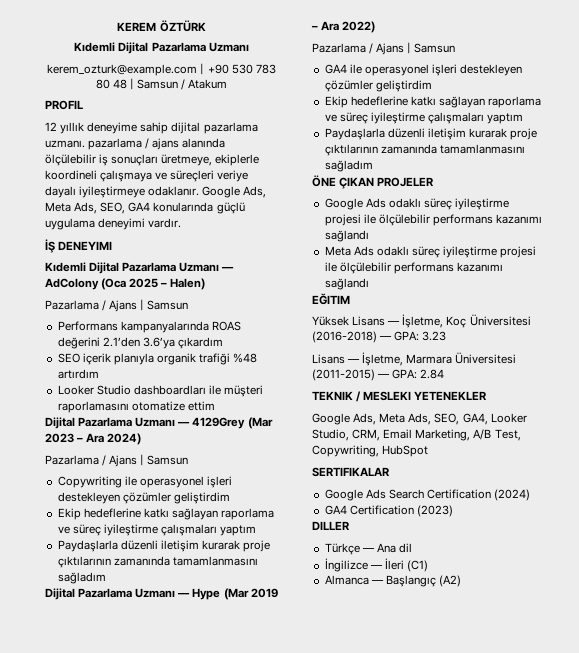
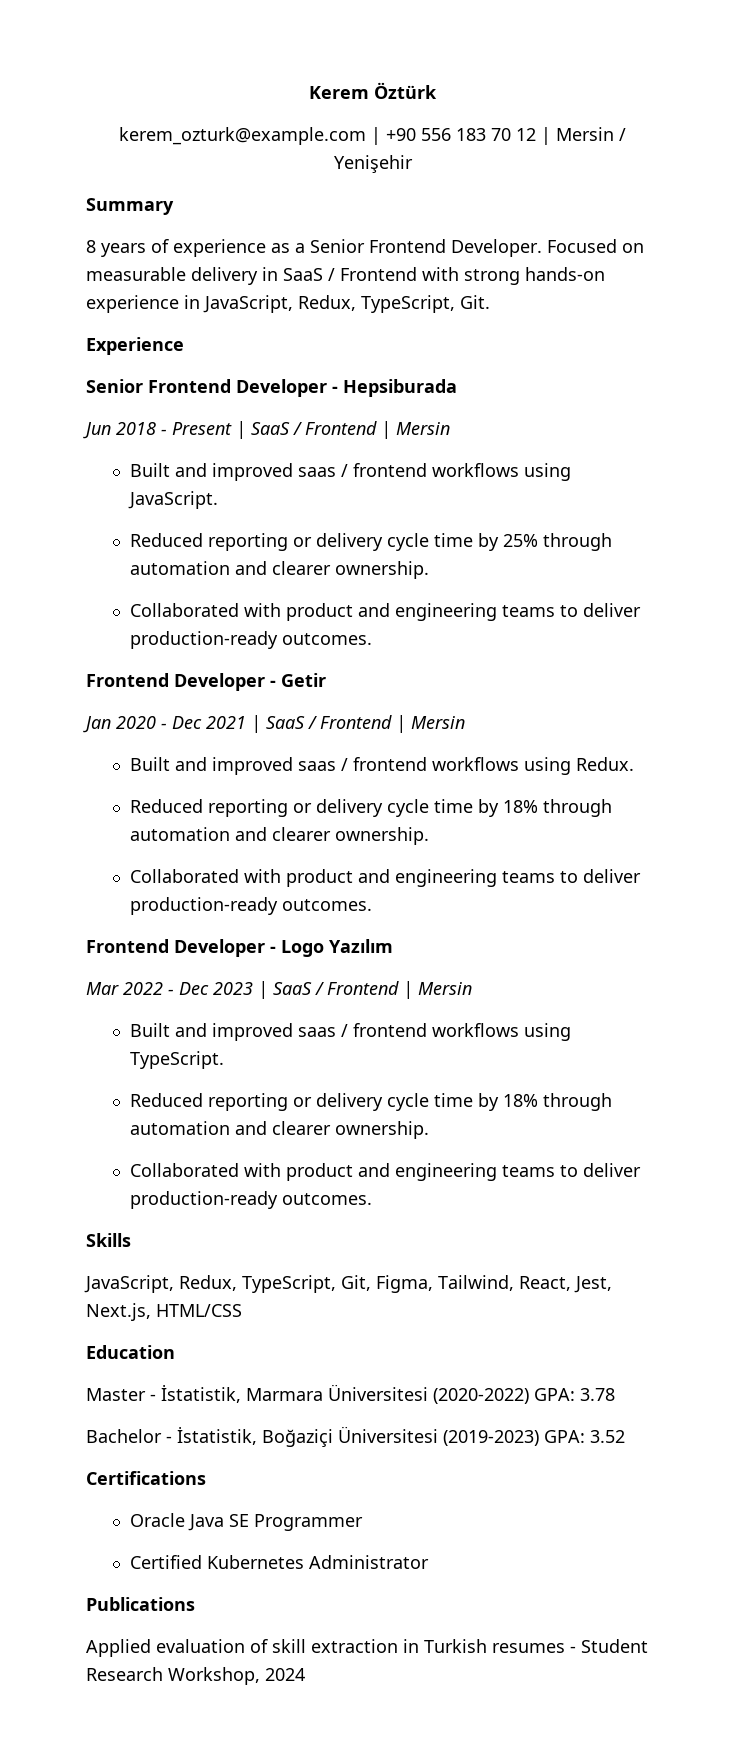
[117,20,206,32] [74,42,249,54] [47,63,276,76] [95,78,228,90] [45,100,83,110] [45,122,258,134] [45,138,226,150] [45,154,260,166] [45,170,249,182] [45,186,267,198] [45,202,245,214] [45,218,182,230] [45,239,113,253] [45,262,235,274] [45,278,206,290] [45,299,189,312] [57,321,241,333] [57,337,223,349] [57,353,258,365] [57,369,99,379] [57,385,264,397] [57,401,215,413] [45,417,273,429] [45,433,142,445] [45,454,189,467] [57,476,232,488] [57,492,230,504] [57,508,275,520] [57,524,257,536] [57,540,271,552] [57,556,258,568] [57,572,106,584] [45,588,278,600] [311,21,376,33] [312,42,456,55] [324,64,523,76] [324,80,432,92] [324,96,542,108] [324,112,524,124] [324,128,538,140] [324,144,525,156] [324,160,373,172] [312,175,435,189] [324,198,510,210] [324,214,543,226] [324,230,369,242] [324,246,537,258] [324,262,503,274] [324,278,369,290] [312,293,350,305] [312,314,531,328] [312,331,447,343] [312,352,517,366] [312,369,445,381] [312,391,488,402] [312,413,527,425] [312,429,521,441] [312,445,429,457] [312,467,390,477] [324,489,531,501] [324,505,453,517] [312,521,350,530] [324,543,412,555] [324,558,428,572] [324,575,461,587] KEREM ÖZTÜRK // Kıdemli Dijital Pazarlama Uzmanı // kerem_ozturk@example.com | +90 530 783 80 48 | Samsun / Atakum // PROFIL // 12 yıllık deneyime sahip dijital pazarlama uzmanı. pazarlama / ajans alanında ölçülebilir iş sonuçları üretmeye, ekiplerle koordineli çalışmaya ve süreçleri veriye dayalı iyileştirmeye odaklanır. Google Ads, Meta Ads, SEO, GA4 konularında güçlü uygulama deneyimi vardır. // İŞ DENEYIMI // Kıdemli Dijital Pazarlama Uzmanı — AdColony (Oca 2025 – Halen) // Pazarlama / Ajans | Samsun // Performans kampanyalarında ROAS değerini 2.1’den 3.6’ya çıkardım // SEO içerik planıyla organik trafiği %48 artırdım // Looker Studio dashboardları ile müşteri raporlamasını otomatize ettim // Dijital Pazarlama Uzmanı — 4129Grey (Mar 2023 – Ara 2024) // Pazarlama / Ajans | Samsun // Copywriting ile operasyonel işleri destekleyen çözümler geliştirdim // Ekip hedeflerine katkı sağlayan raporlama ve süreç iyileştirme çalışmaları yaptım // Paydaşlarla düzenli iletişim kurarak proje çıktılarının zamanında tamamlanmasını sağladım // Dijital Pazarlama Uzmanı — Hype (Mar 2019 – Ara 2022) // Pazarlama / Ajans | Samsun // GA4 ile operasyonel işleri destekleyen çözümler geliştirdim // Ekip hedeflerine katkı sağlayan raporlama ve süreç iyileştirme çalışmaları yaptım // Paydaşlarla düzenli iletişim kurarak proje çıktılarının zamanında tamamlanmasını sağladım // ÖNE ÇIKAN PROJELER // Google Ads odaklı süreç iyileştirme projesi ile ölçülebilir performans kazanımı sağlandı // Meta Ads odaklı süreç iyileştirme projesi ile ölçülebilir performans kazanımı sağlandı // EĞITIM // Yüksek Lisans — İşletme, Koç Üniversitesi (2016-2018) — GPA: 3.23 // Lisans — İşletme, Marmara Üniversitesi (2011-2015) — GPA: 2.84 // TEKNIK / MESLEKI YETENEKLER // Google Ads, Meta Ads, SEO, GA4, Looker Studio, CRM, Email Marketing, A/B Test, Copywriting, HubSpot // SERTIFIKALAR // Google Ads Search Certification (2024) // GA4 Certification (2023) // DILLER // Türkçe — Ana dil // İngilizce — İleri (C1) // Almanca — Başlangıç (A2) -> [309,82,437,99] [119,127,626,145] [333,155,413,173] [86,198,174,215] [86,239,644,257] [86,267,605,285] [86,295,490,313] [86,337,184,355] [86,379,457,397] [83,421,450,439] [129,463,571,481] [127,491,218,509] [129,533,612,551] [129,561,429,579] [129,603,641,621] [129,631,372,649] [86,673,326,691] [83,715,465,733] [129,757,634,775] [129,799,612,817] [129,827,429,845] [129,869,641,887] [129,897,372,915] [86,939,393,957] [86,981,472,999] [129,1023,571,1041] [129,1051,224,1069] [129,1093,612,1111] [129,1121,429,1139] [129,1163,641,1181] [129,1191,372,1209] [86,1233,131,1247] [84,1275,612,1293] [86,1303,242,1321] [86,1345,175,1359] [86,1384,615,1404] [86,1426,625,1447] [86,1471,206,1485] [129,1513,363,1531] [129,1555,429,1569] [86,1597,195,1611] [86,1639,648,1657] [86,1667,305,1685] Kerem Öztürk // kerem_ozturk@example.com | +90 556 183 70 12 | Mersin / Yenişehir // Summary // 8 years of experience as a Senior Frontend Developer. Focused on measurable delivery in SaaS / Frontend with strong hands-on experience in JavaScript, Redux, TypeScript, Git. // Experience // Senior Frontend Developer - Hepsiburada // Jun 2018 - Present | SaaS / Frontend | Mersin // Built and improved saas / frontend workflows using JavaScript. // Reduced reporting or delivery cycle time by 25% through automation and clearer ownership. // Collaborated with product and engineering teams to deliver production-ready outcomes. // Frontend Developer - Getir // Jan 2020 - Dec 2021 | SaaS / Frontend | Mersin // Built and improved saas / frontend workflows using Redux. // Reduced reporting or delivery cycle time by 18% through automation and clearer ownership. // Collaborated with product and engineering teams to deliver production-ready outcomes. // Frontend Developer - Logo Yazılım // Mar 2022 - Dec 2023 | SaaS / Frontend | Mersin // Built and improved saas / frontend workflows using TypeScript. // Reduced reporting or delivery cycle time by 18% through automation and clearer ownership. // Collaborated with product and engineering teams to deliver production-ready outcomes. // Skills // JavaScript, Redux, TypeScript, Git, Figma, Tailwind, React, Jest, Next.js, HTML/CSS // Education // Master - İstatistik, Marmara Üniversitesi (2020-2022) GPA: 3.78 // Bachelor - İstatistik, Boğaziçi Üniversitesi (2019-2023) GPA: 3.52 // Certifications // Oracle Java SE Programmer // Certified Kubernetes Administrator // Publications // Applied evaluation of skill extraction in Turkish resumes - Student Research Workshop, 2024

